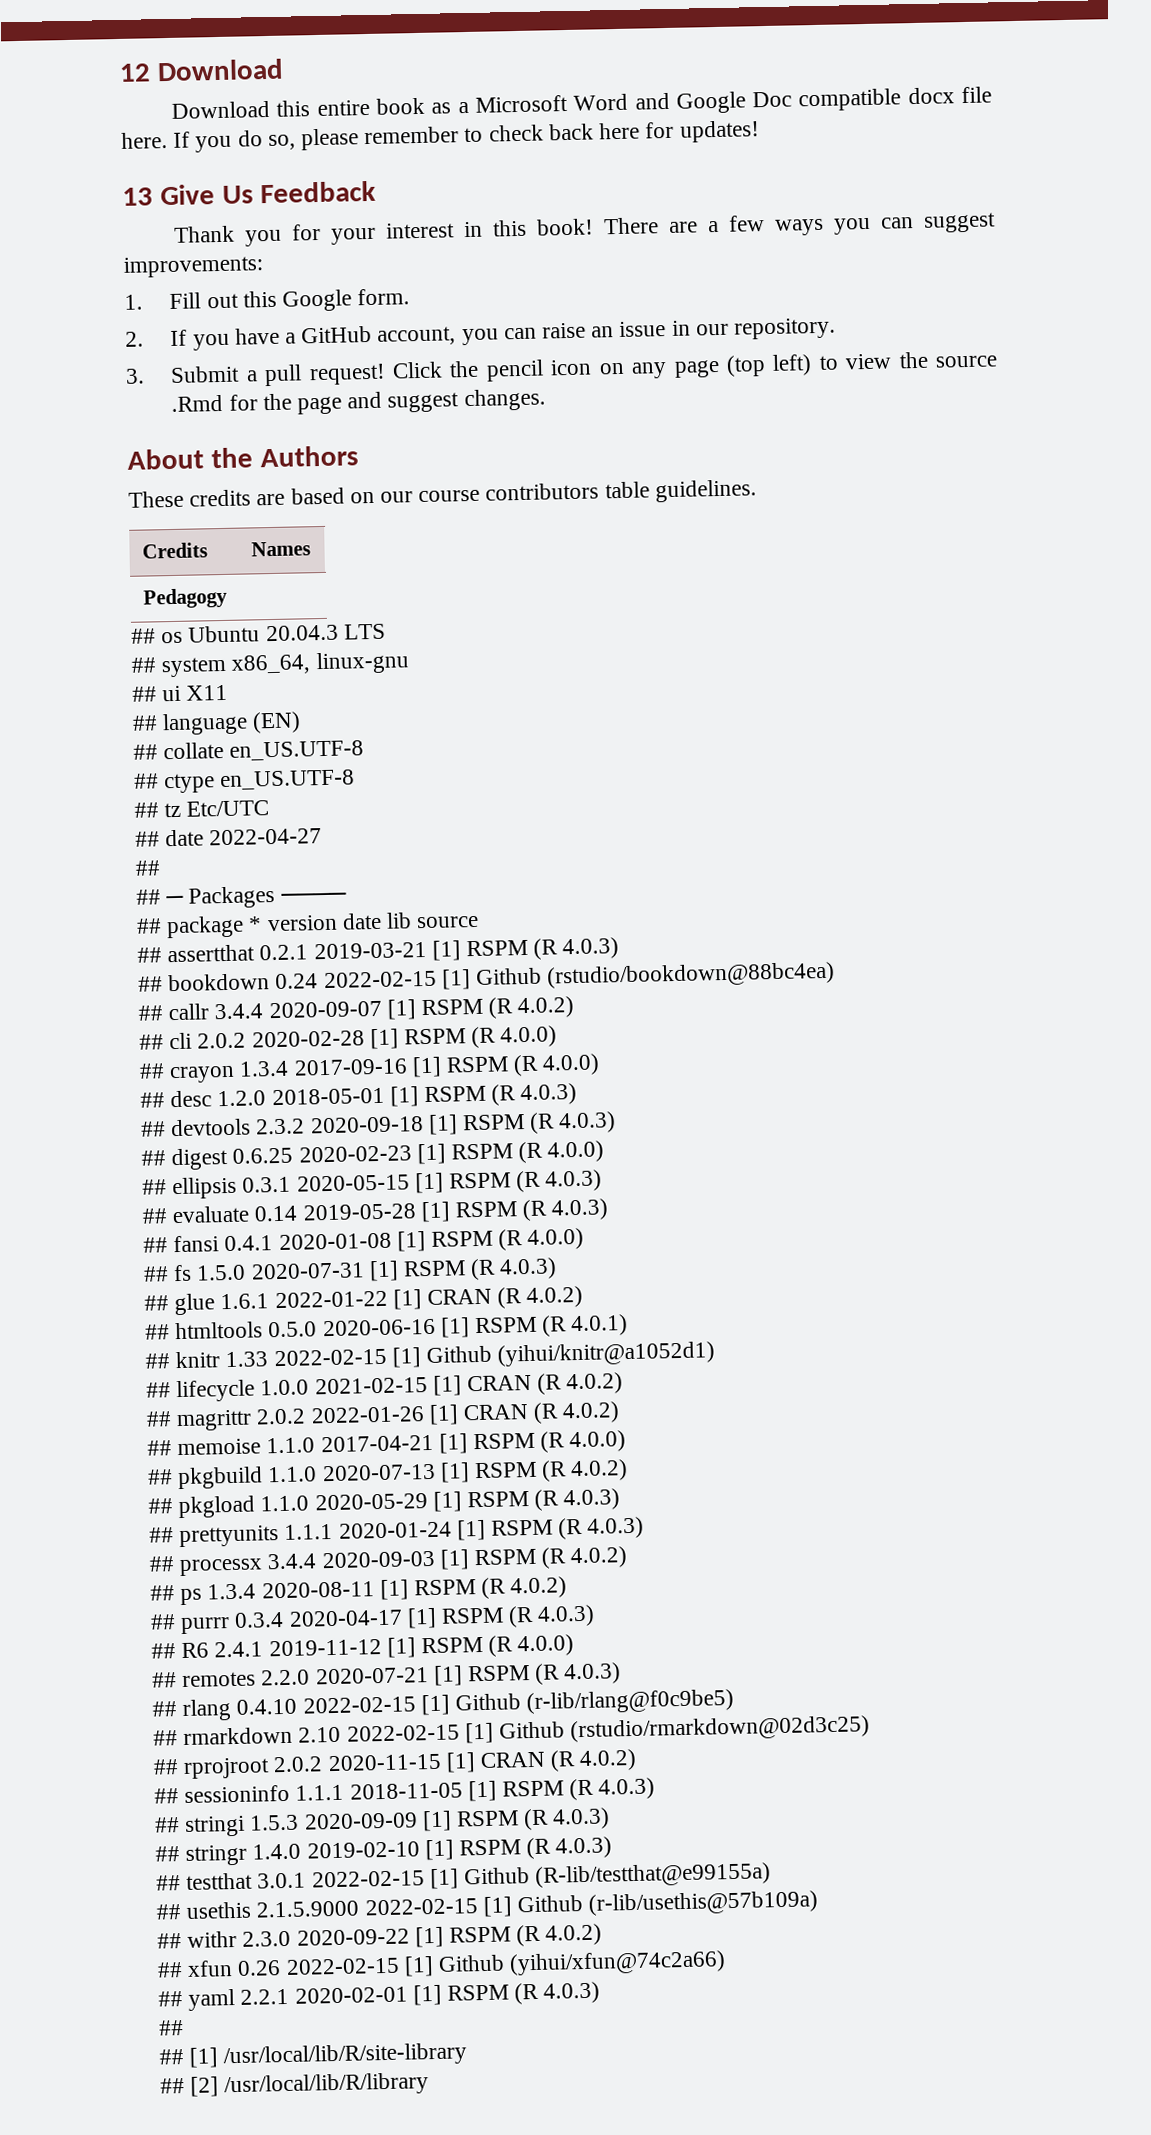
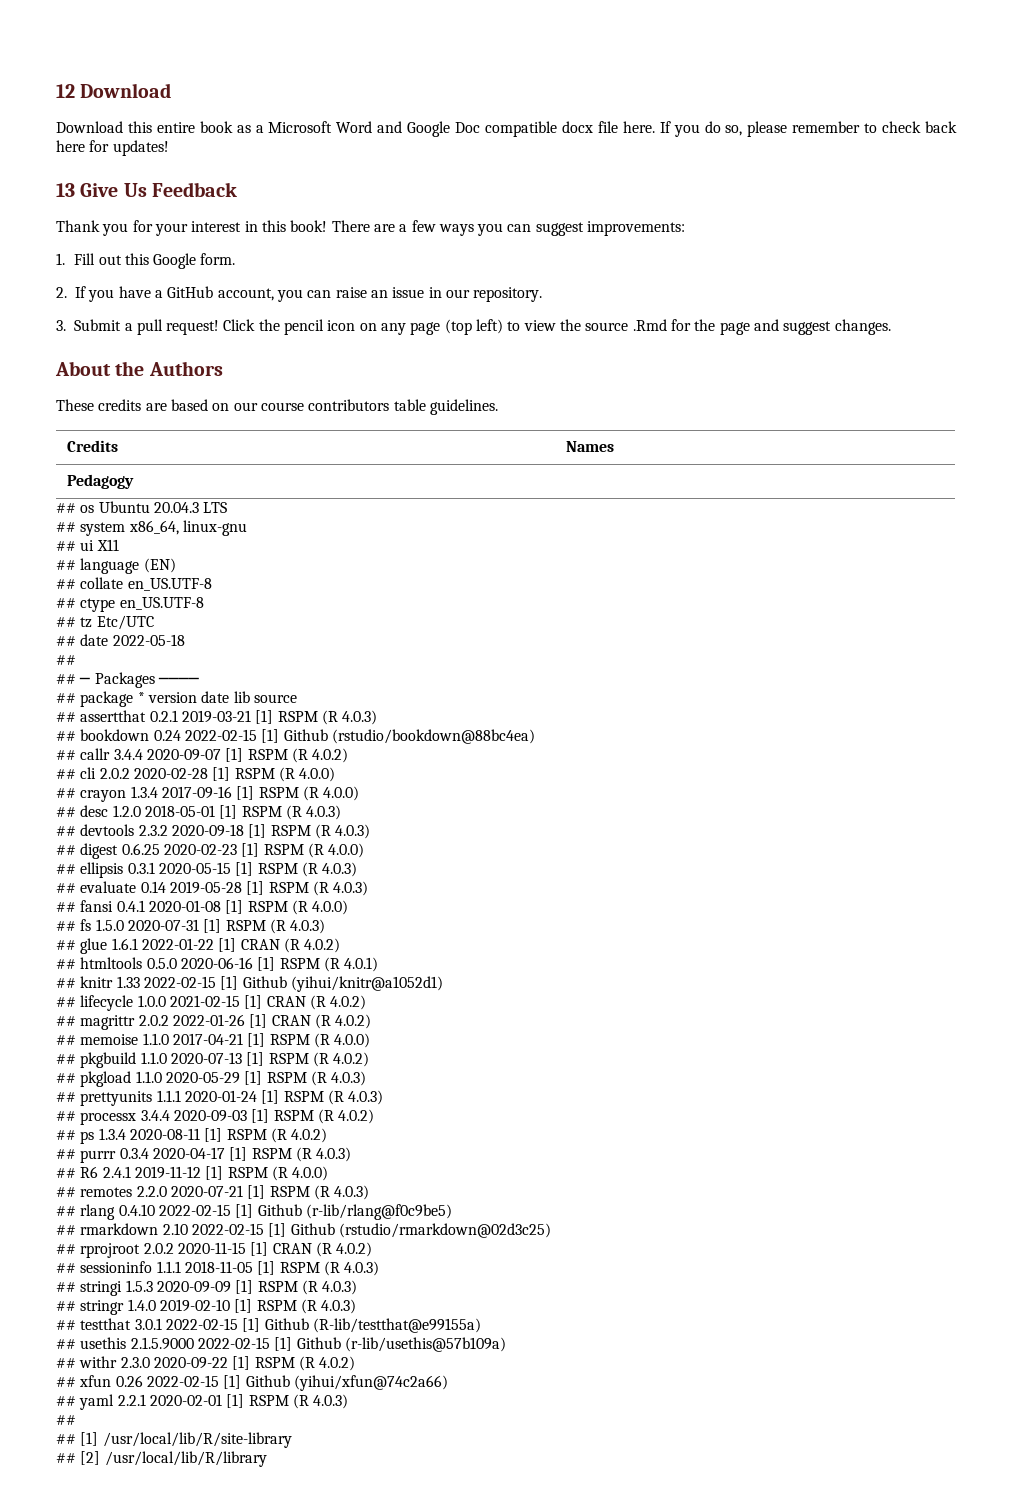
[209,828,323,846] 2022-04-27 -> [112,634,185,646] 2022-05-18

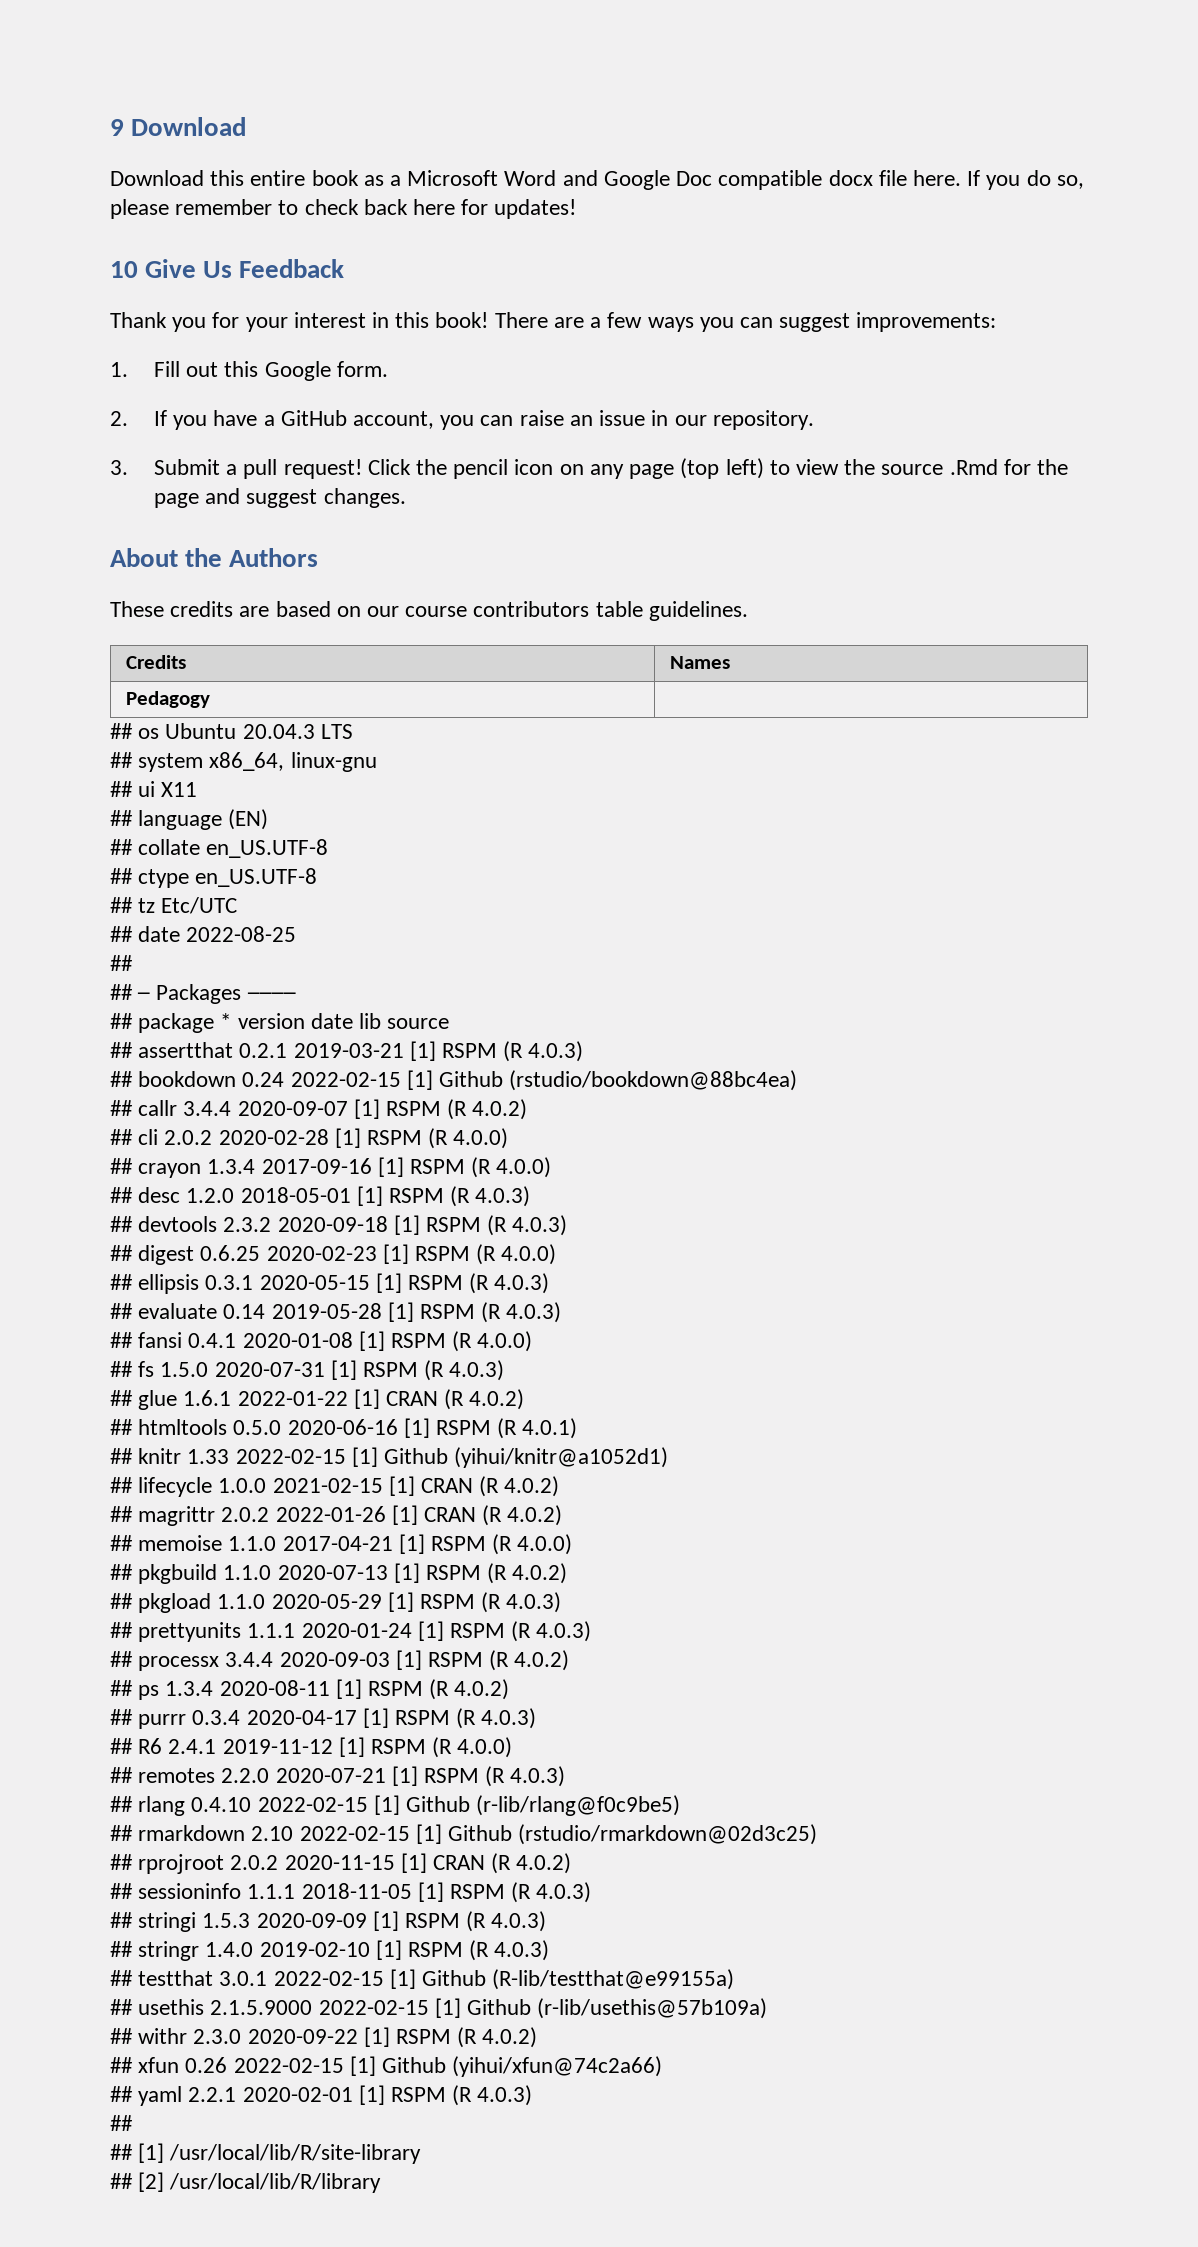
[56,84,75,98] 12 -> [110,119,124,136] 9
[56,183,75,197] 13 -> [110,261,138,278] 10
[112,634,185,646] 2022-05-18 -> [186,926,297,942] 2022-08-25

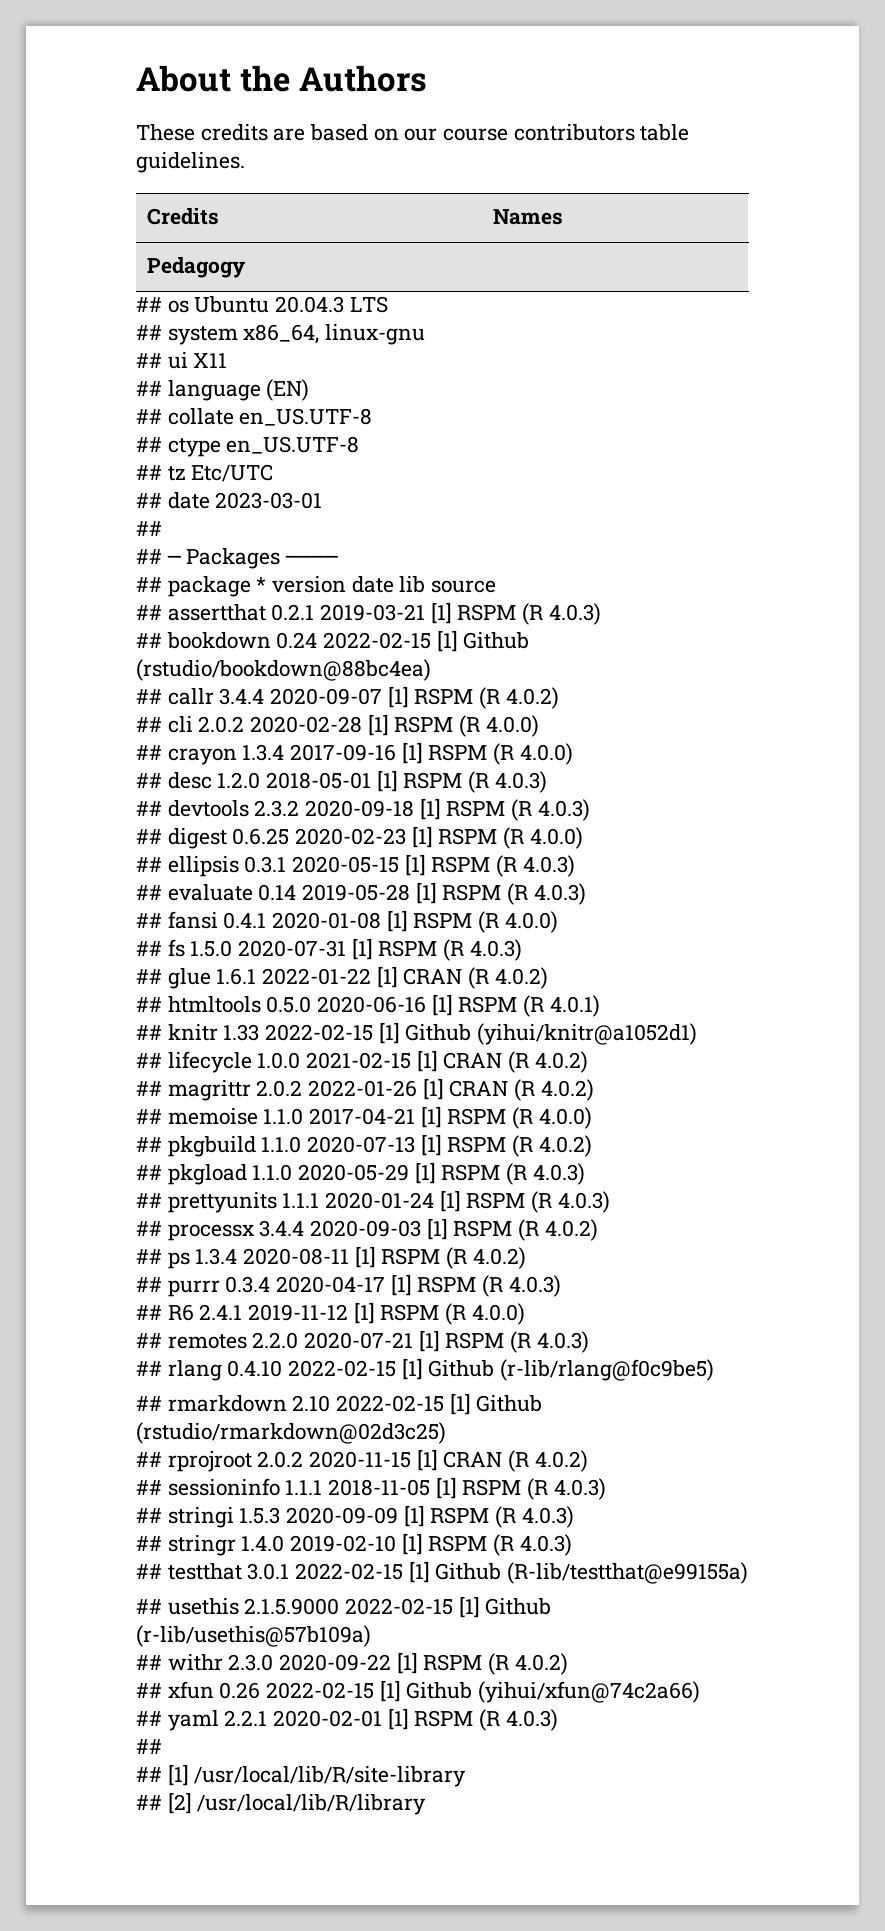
[110,117,247,136] [110,170,1084,190] [110,199,577,219] [110,259,345,278] [110,312,997,332] [110,361,388,381] [110,410,814,430] [110,458,1068,479] [153,488,406,508] 9 Download // Download this entire book as a Microsoft Word and Google Doc compatible docx file here. If you do so, please remember to check back here for updates! // 10 Give Us Feedback // Thank you for your interest in this book! There are a few ways you can suggest improvements: // 1. Fill out this Google form. // 2. If you have a GitHub account, you can raise an issue in our repository. // 3. Submit a pull request! Click the pencil icon on any page (top left) to view the source .Rmd for the page and suggest changes. // -> (136, 78) none
[186,926,297,942] 2022-08-25 -> [215,492,323,509] 2023-03-01

